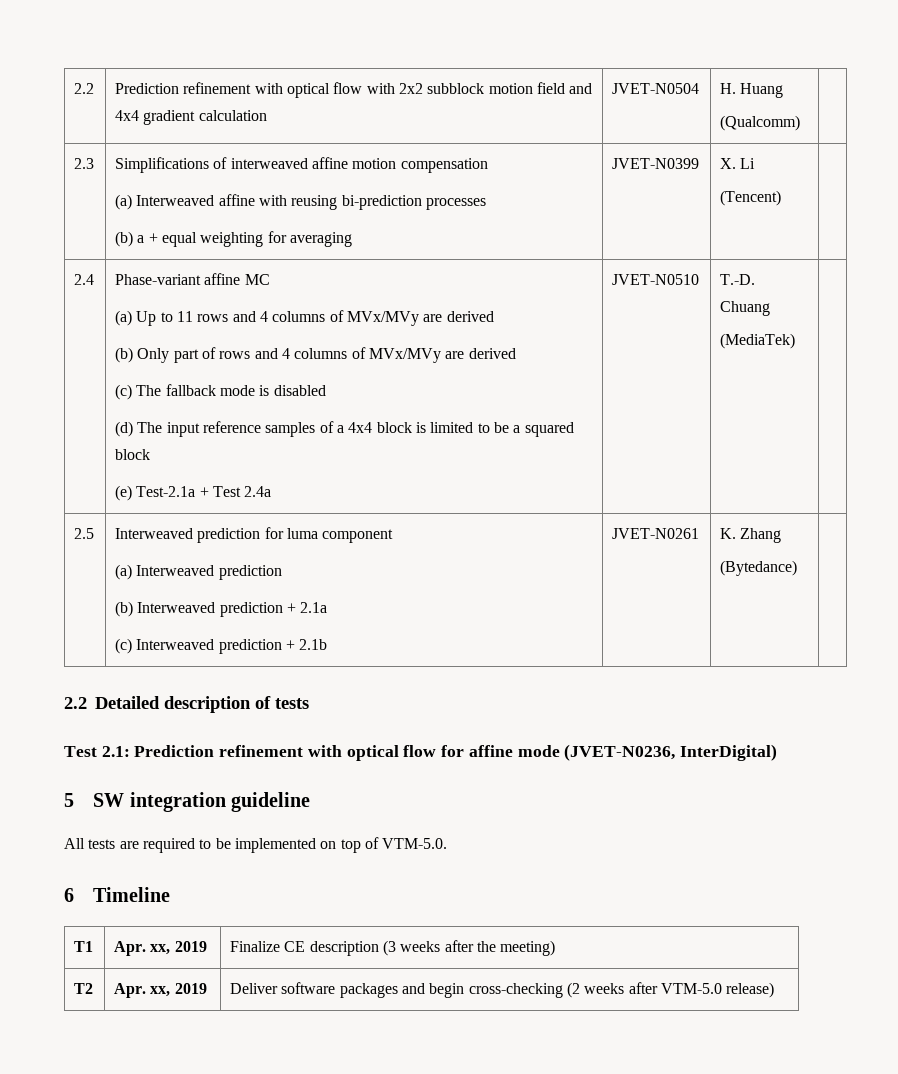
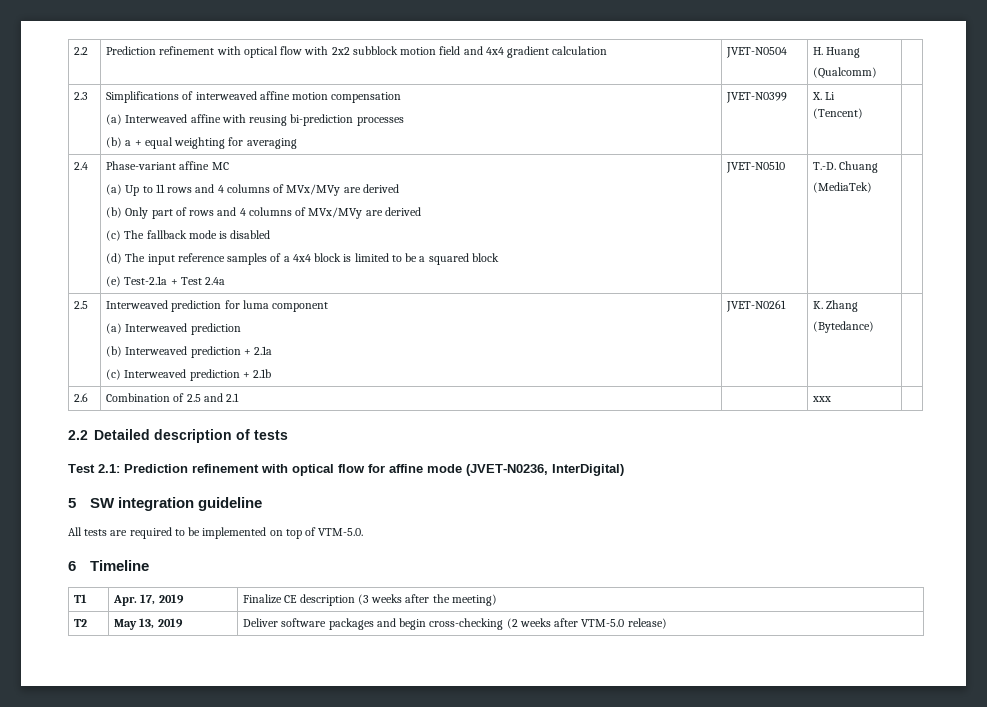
(798, 568) none -> [74,393,89,402] [106,393,240,402] [812,396,832,402] // 2.6 | Combination of 2.5 and 2.1 | | xxx |
[150,944,171,955] xx, -> [140,594,156,605] 17,
[114,983,171,998] Apr. xx, -> [114,618,155,630] May 13,

